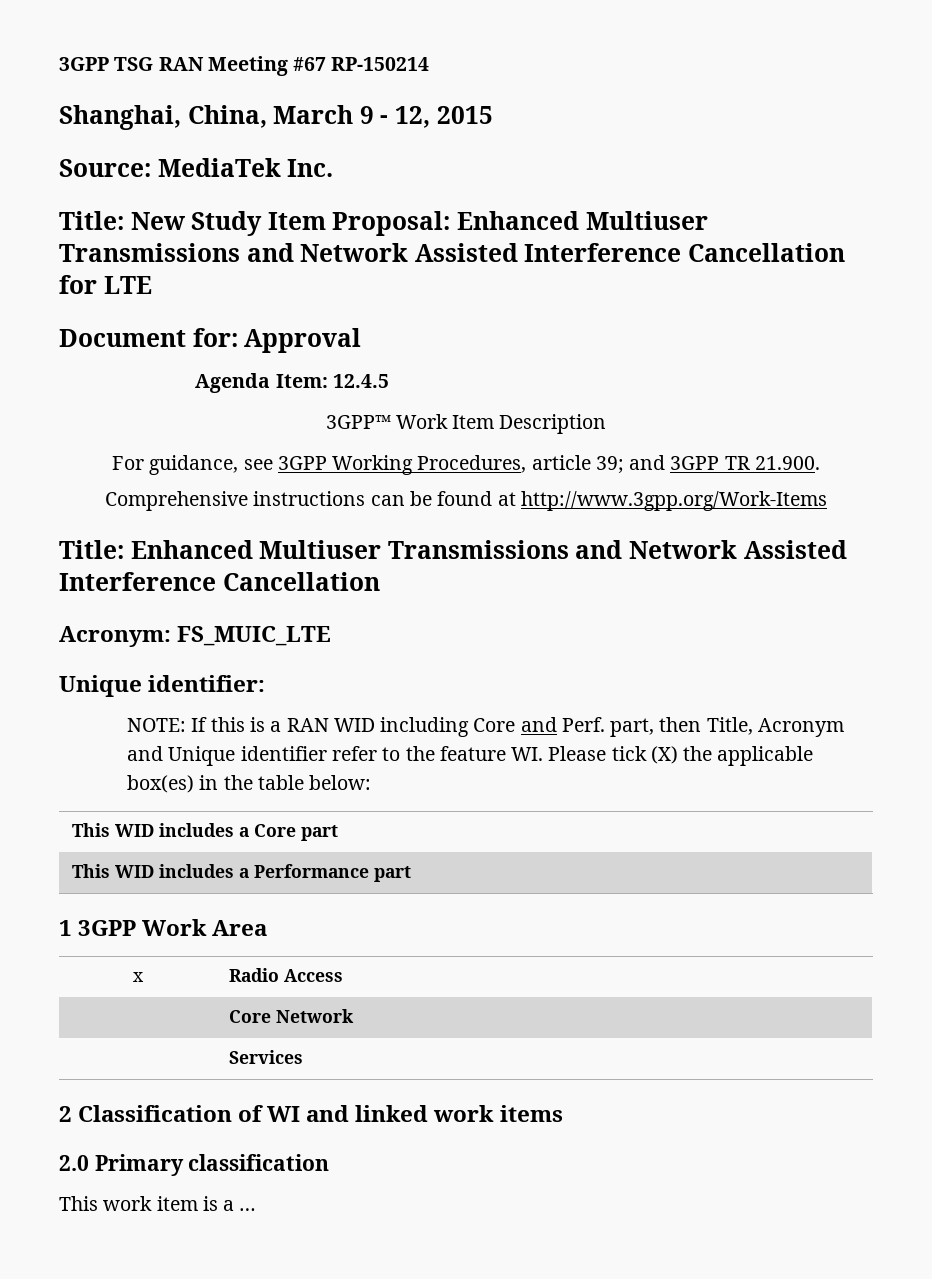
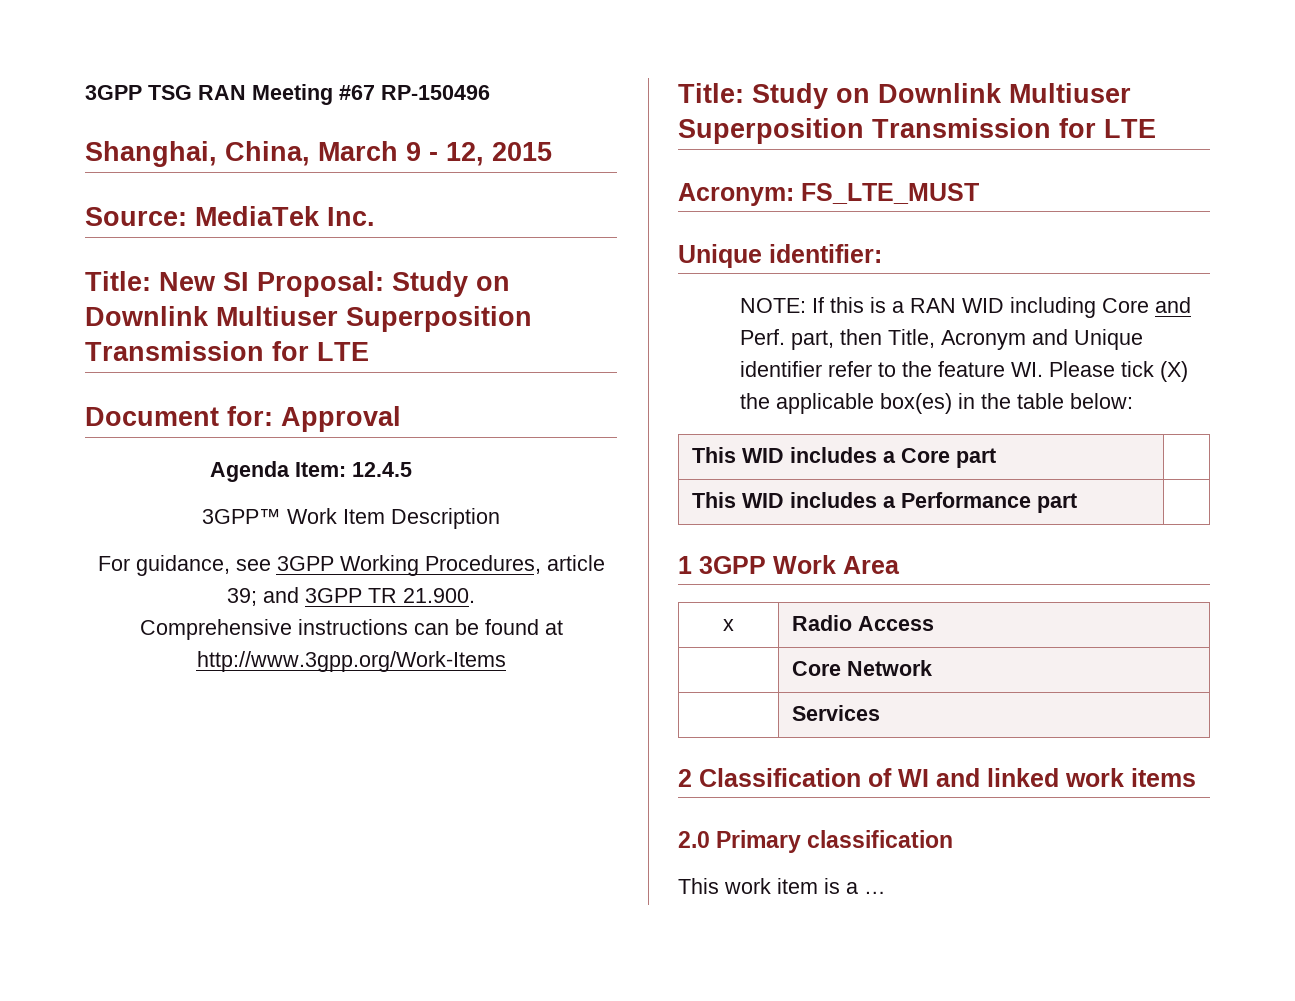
[331,57,430,71] RP-150214 -> [381,85,490,100] RP-150496
[191,211,708,236] [59,243,846,262] Study Item Proposal: Enhanced Multiuser Transmissions and Network Assisted Interference Cancellation -> [223,271,510,297] [85,306,532,332] [85,341,264,361] SI Proposal: Study on Downlink Multiuser Superposition Transmission
[130,540,847,559] [59,572,380,591] Enhanced Multiuser Transmissions and Network Assisted Interference Cancellation -> [752,83,1131,109] [678,118,1156,144] Study on Downlink Multiuser Superposition Transmission for LTE
[177,626,332,646] FS_MUIC_LTE -> [801,183,979,204] FS_LTE_MUST

